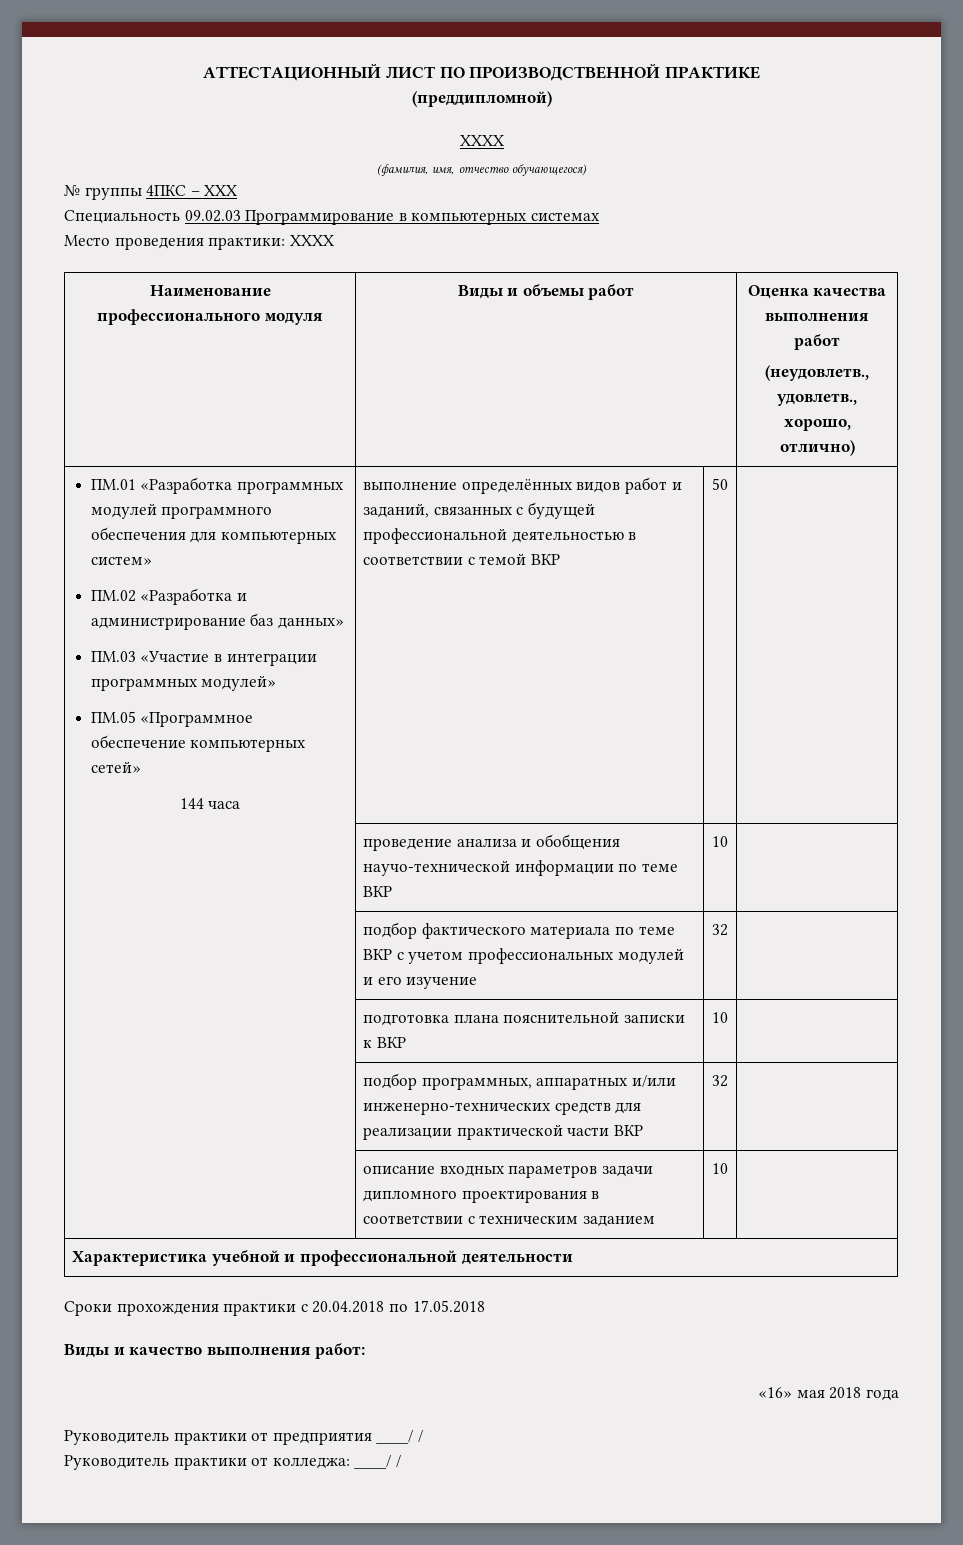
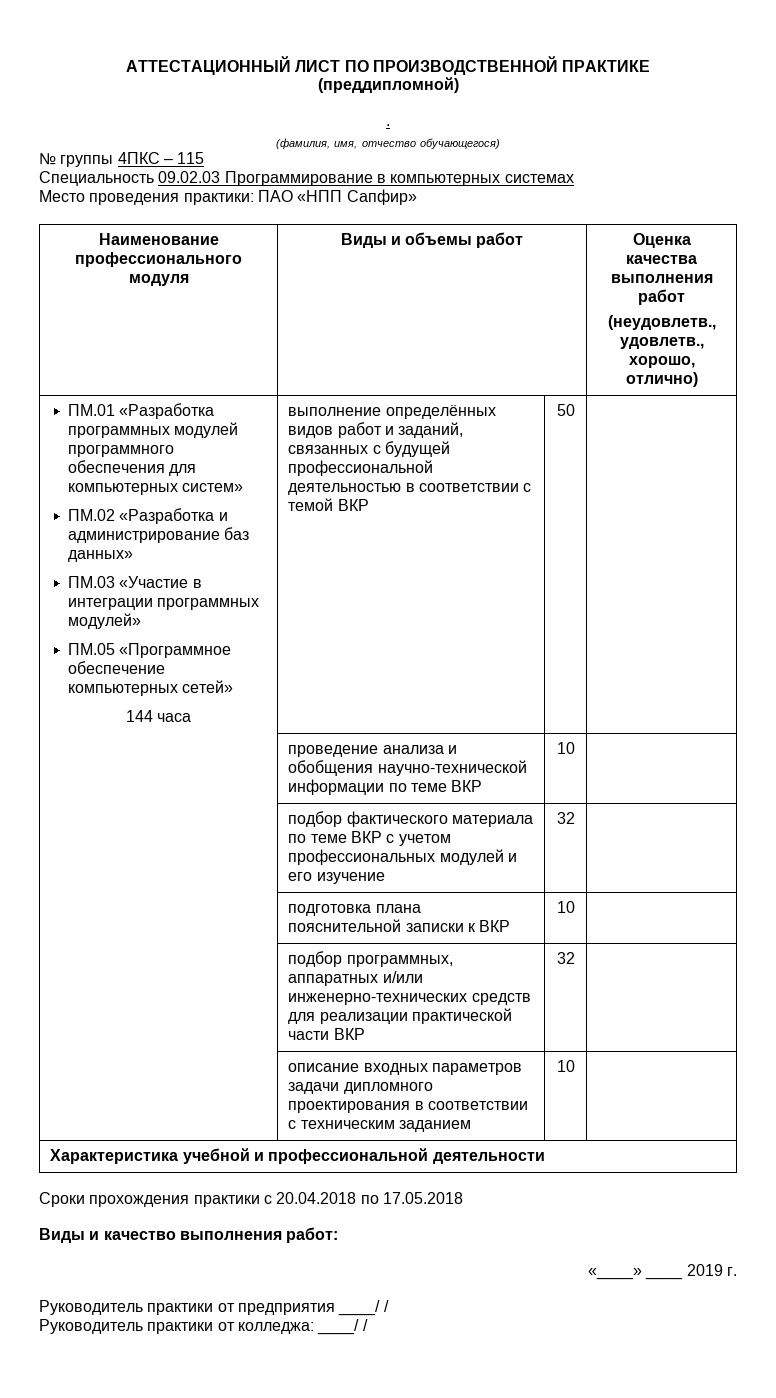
[459,135,504,146] ХХХХ -> [386,124,390,126] .
[204,185,238,196] ХХХ -> [177,152,205,164] 115
[289,235,334,246] ХХХХ -> [257,189,417,205] ПАО «НПП Сапфир»
[363,860,511,876] научо-технической -> [377,760,527,776] научно-технической
[758,1387,900,1401] «16» мая 2018 года -> [588,1268,684,1280] [686,1264,738,1276] «____» ____ 2019 г.

